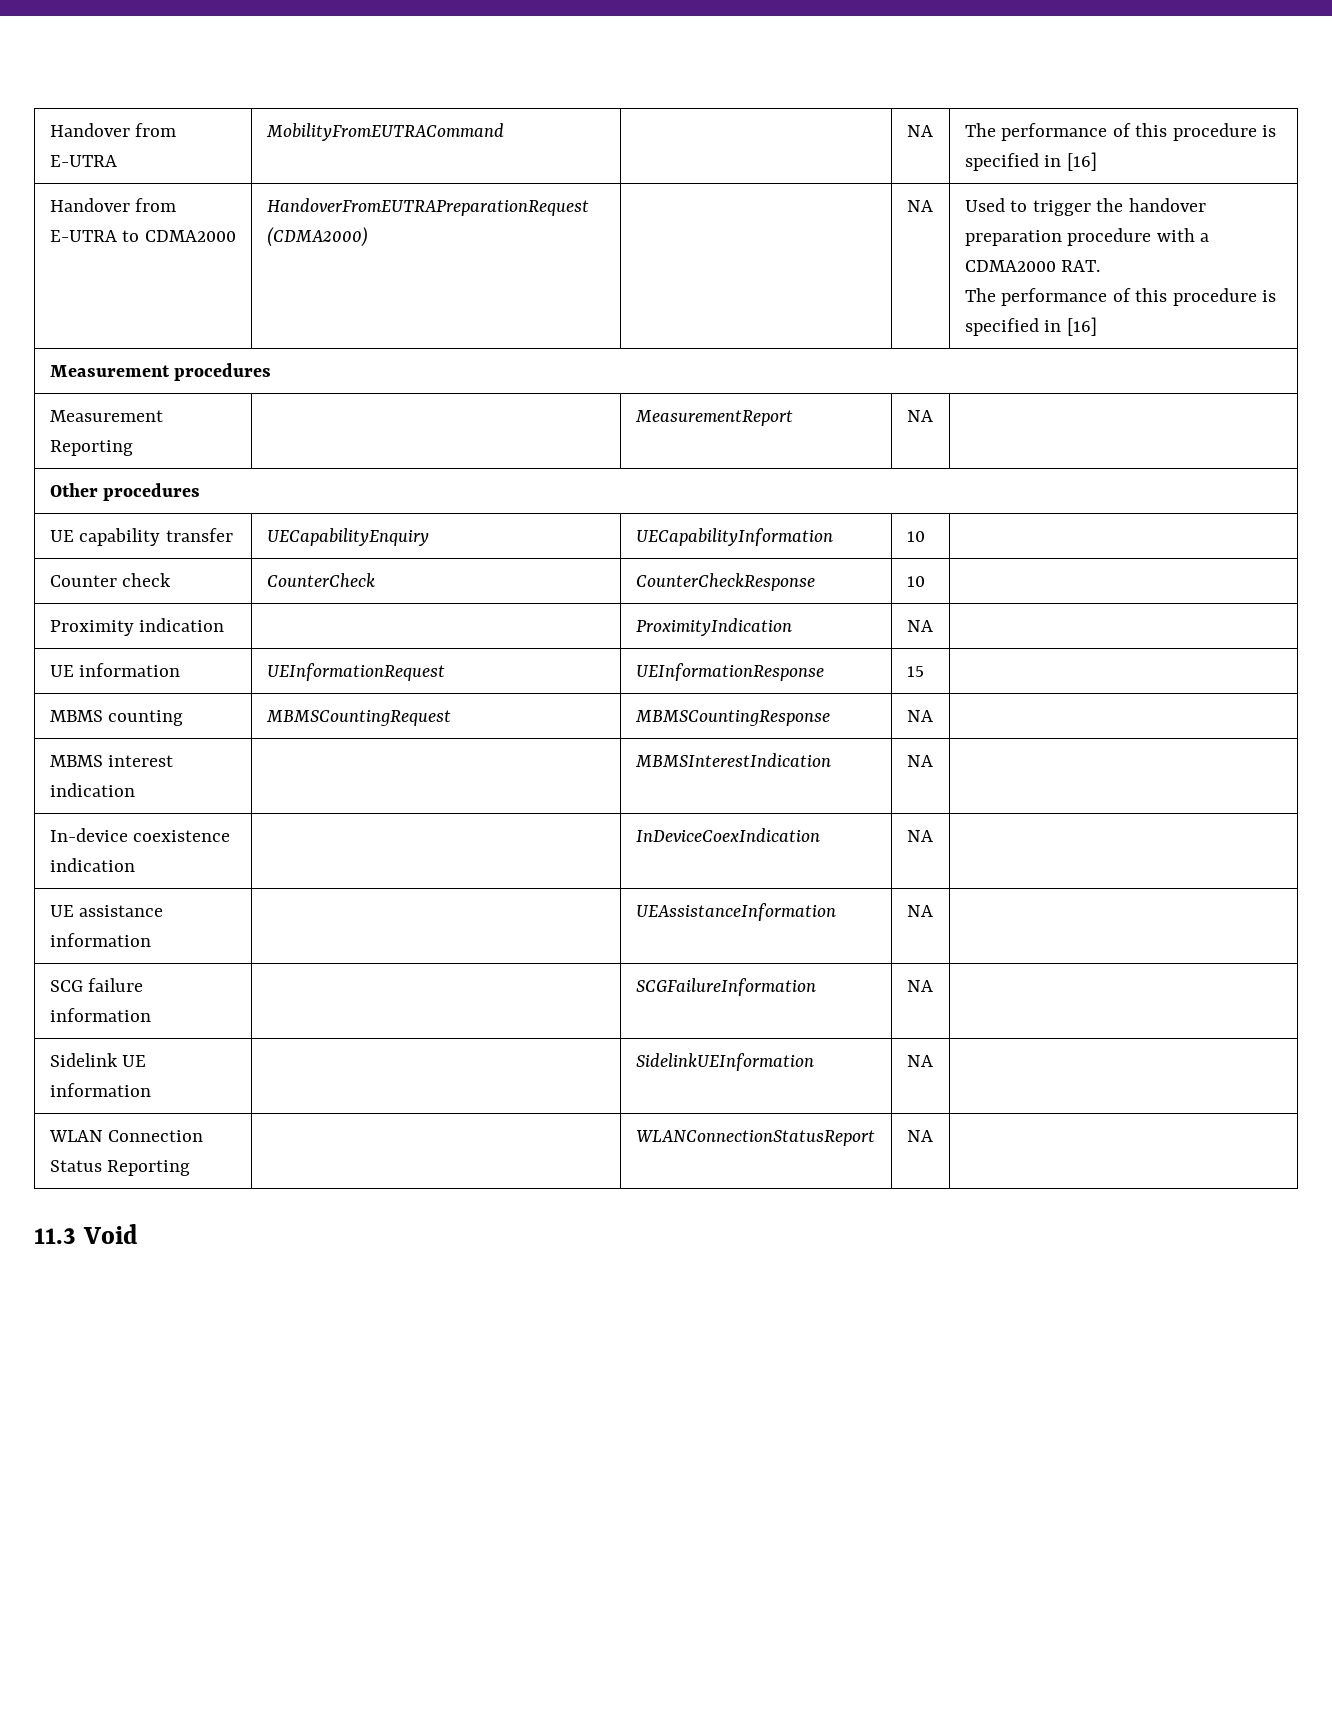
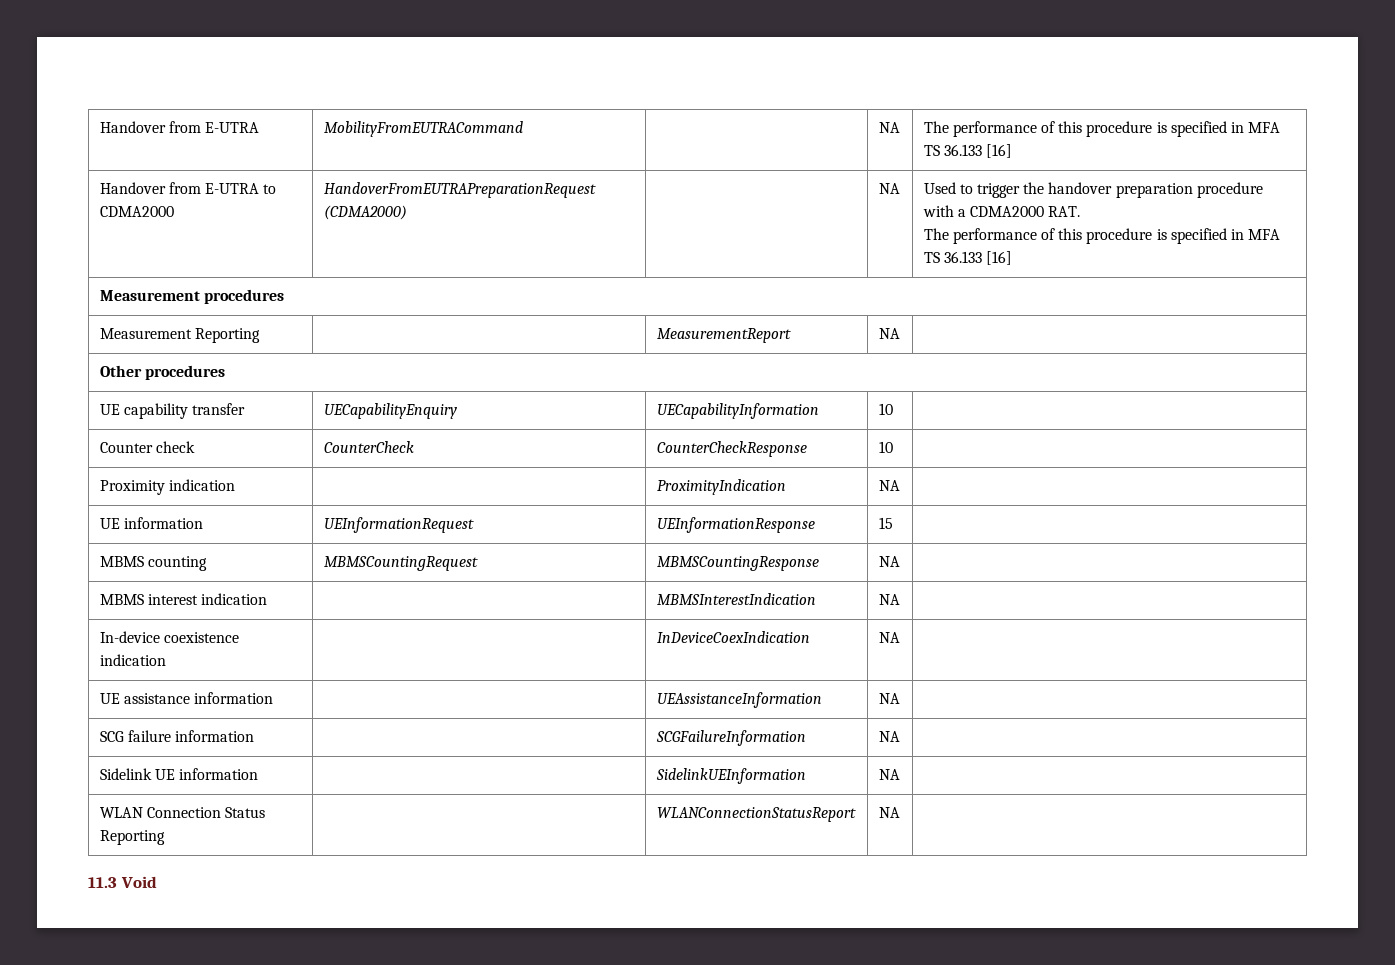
(1062, 161) none -> [1248,122,1281,133] [923,144,982,156] MFA TS 36.133
(1062, 326) none -> [1248,229,1281,240] [923,251,982,263] MFA TS 36.133

